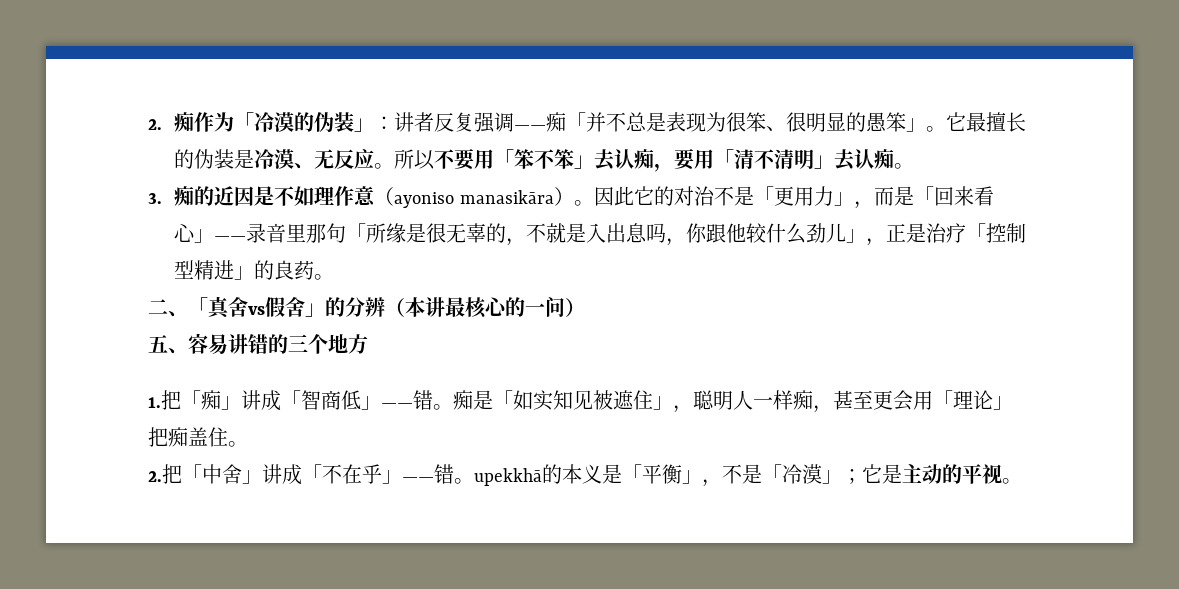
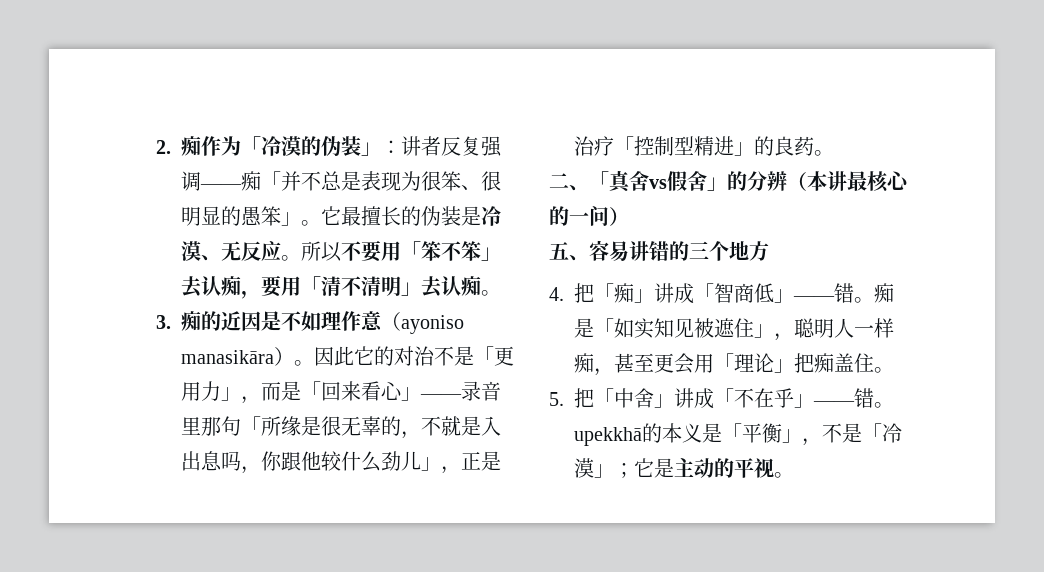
[148,397,161,408] 1. -> [549,287,564,301] 4.
[148,471,162,482] 2. -> [549,392,564,406] 5.

